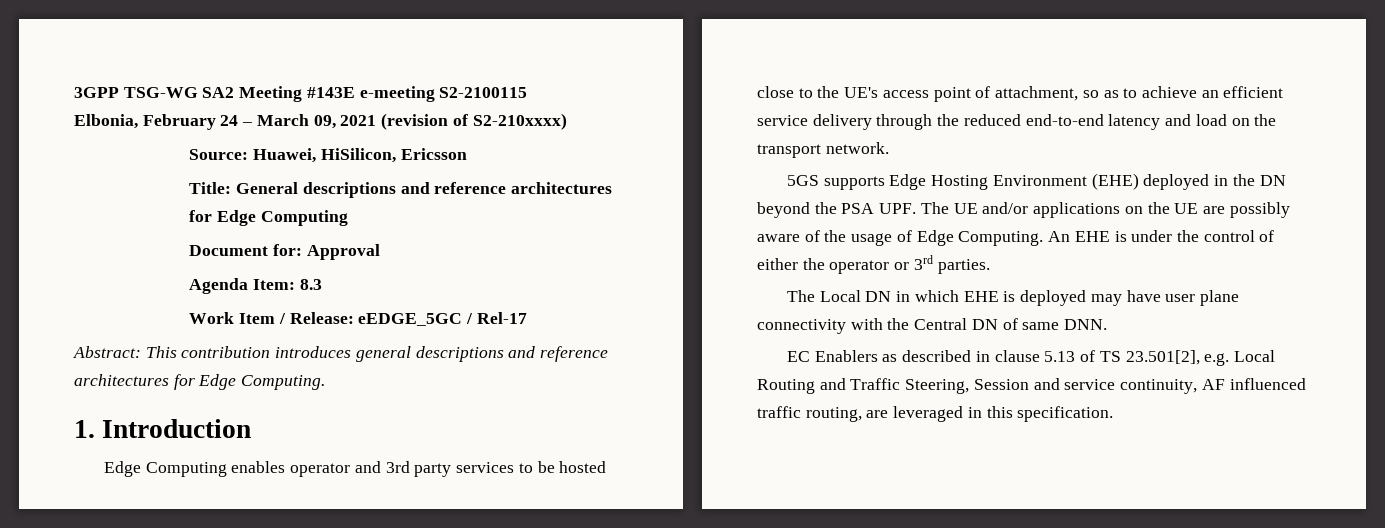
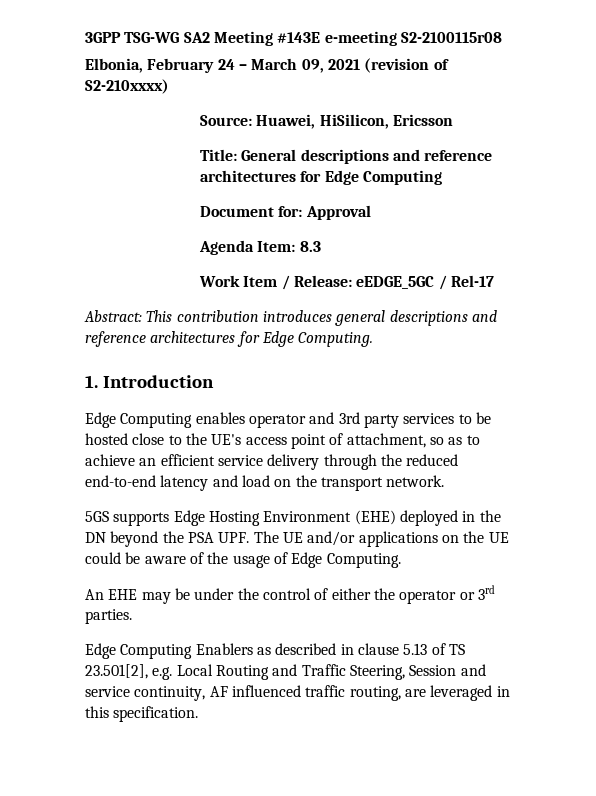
[439,87,528,98] S2-2100115 -> [400,32,502,43] S2-2100115r08
[1202,202,1290,218] are possibly -> [85,552,141,564] could be
(1044, 238) none -> (401, 560) //
[1114,231,1127,242] is -> [141,588,190,604] may be
[786,290,1239,306] [757,318,1108,334] [786,351,810,362] The Local DN in which EHE is deployed may have user plane connectivity with the Central DN of same DNN. // EC -> [85,643,193,659] Edge Computing

